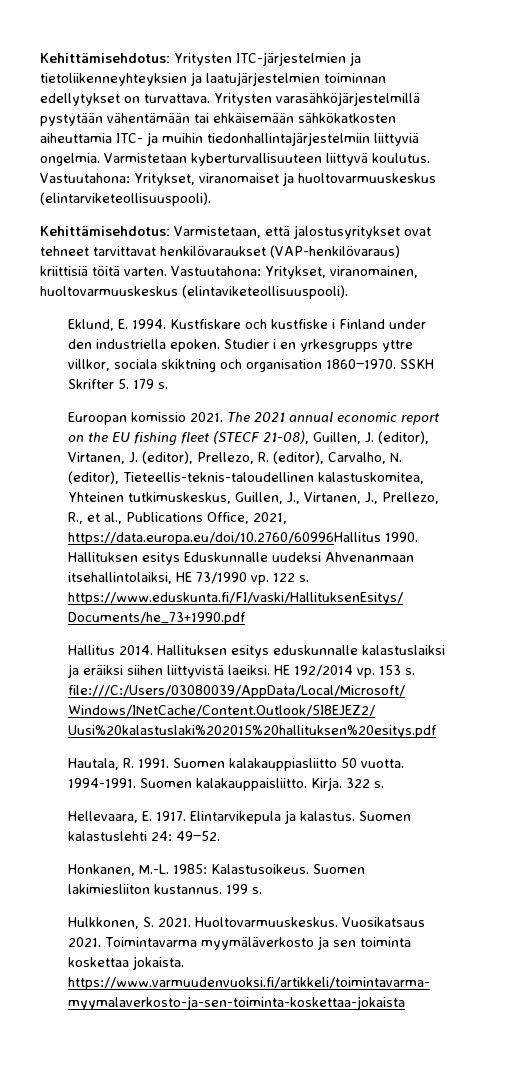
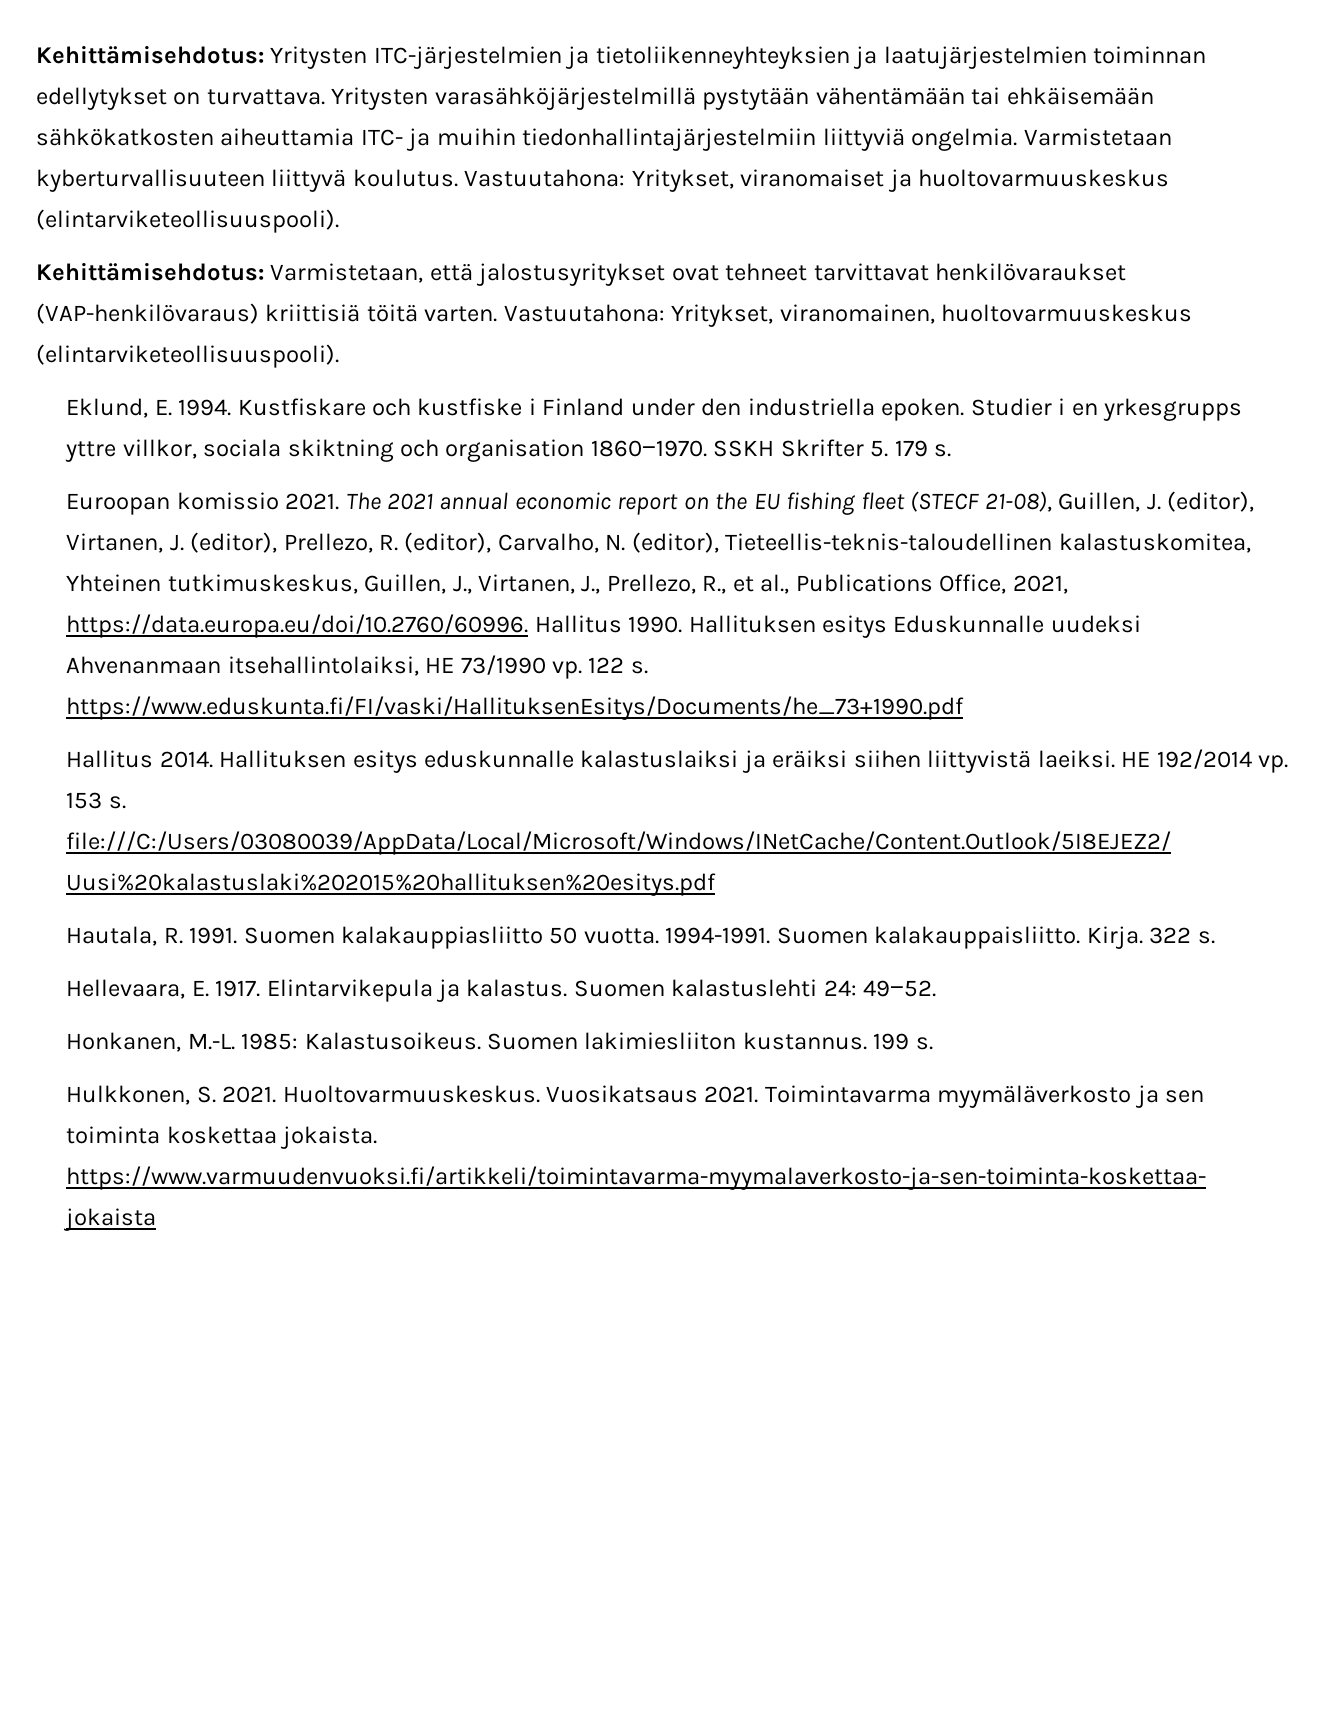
[182,285,348,299] (elintaviketeollisuuspooli). -> [36,344,339,368] (elintarviketeollisuuspooli).
[67,532,381,545] https://data.europa.eu/doi/10.2760/60996Hallitus -> [66,614,622,638] https://data.europa.eu/doi/10.2760/60996. Hallitus

